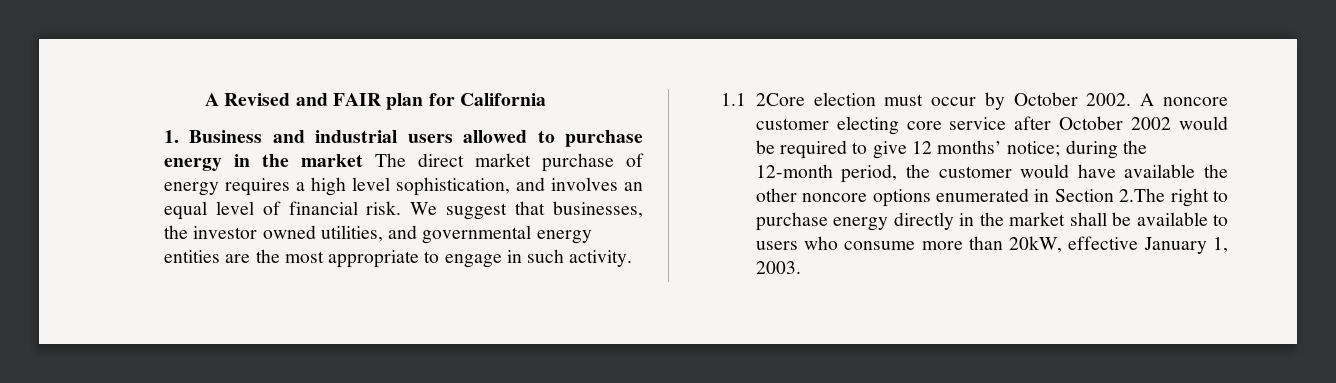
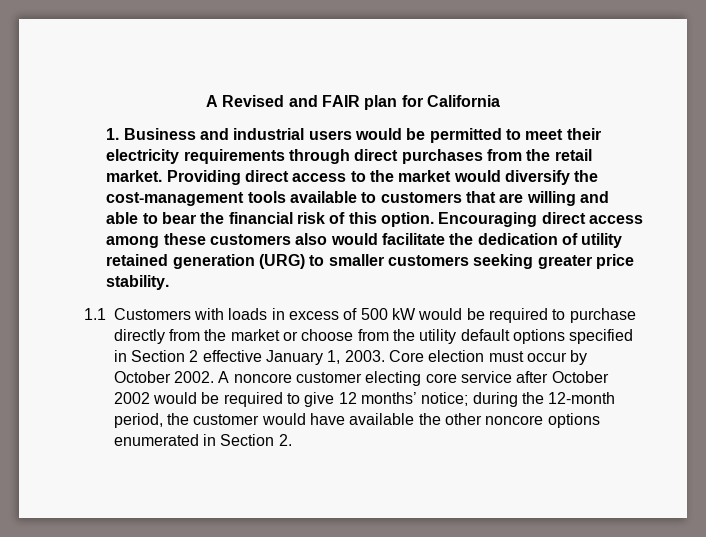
[463,130,643,147] [163,153,644,172] [163,177,643,196] [163,201,643,220] [163,225,592,244] [163,249,633,268] [720,93,805,106] allowed to purchase energy in the market The direct market purchase of energy requires a high level sophistication, and involves an equal level of financial risk. We suggest that businesses, the investor owned utilities, and governmental energy entities are the most appropriate to engage in such activity. // 1.1 2Core -> [355,128,601,143] [106,149,592,164] [106,170,599,185] [106,191,610,206] [106,212,643,227] [106,233,623,248] [106,254,635,269] [106,275,170,290] [83,308,636,323] [113,329,634,344] [113,350,424,365] would be permitted to meet their electricity requirements through direct purchases from the retail market. Providing direct access to the market would diversify the cost-management tools available to customers that are willing and able to bear the financial risk of this option. Encouraging direct access among these customers also would facilitate the dedication of utility retained generation (URG) to smaller customers seeking greater price stability. // 1.1 Customers with loads in excess of 500 kW would be required to purchase directly from the market or choose from the utility default options specified in Section 2 effective January 1, 2003. Core
[1119,188,1228,207] [755,212,1228,231] [755,236,1228,254] [755,261,801,274] 2.The right to purchase energy directly in the market shall be available to users who consume more than 20kW, effective January 1, 2003. -> [278,434,292,446] 2.

